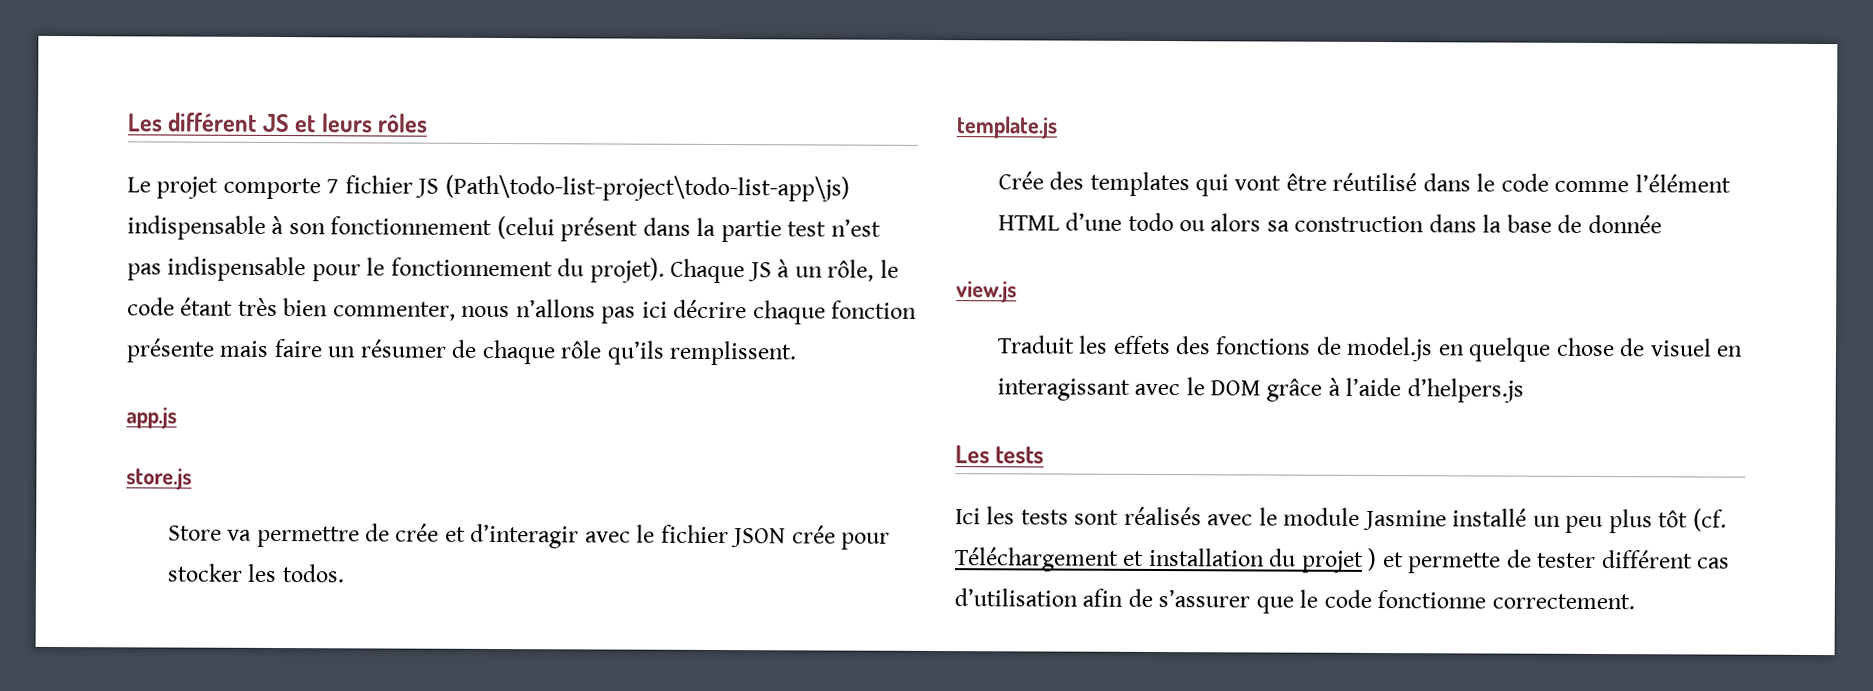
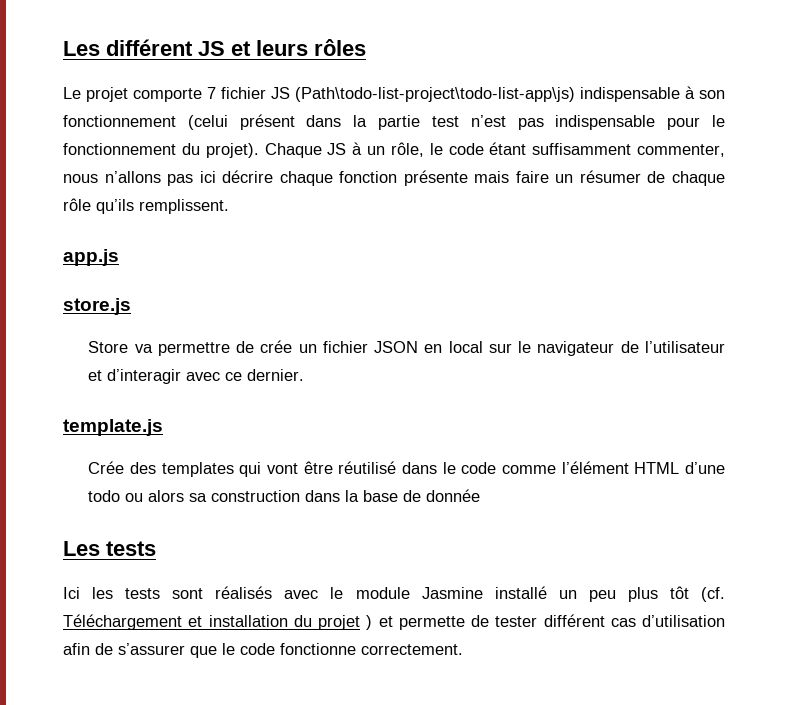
[237,297,329,317] très bien -> [532,143,632,155] suffisamment
[444,523,891,550] [166,563,345,583] et d’interagir avec le fichier JSON crée pour stocker les todos. -> [298,341,725,356] [88,369,305,384] un fichier JSON en local sur le navigateur de l’utilisateur et d’interagir avec ce dernier.
[956,281,1017,303] [996,335,1744,362] [996,377,1524,403] // view.js // Traduit les effets des fonctions de model.js en quelque chose de visuel en interagissant avec le DOM grâce à l’aide d’helpers.js -> (481, 495) none

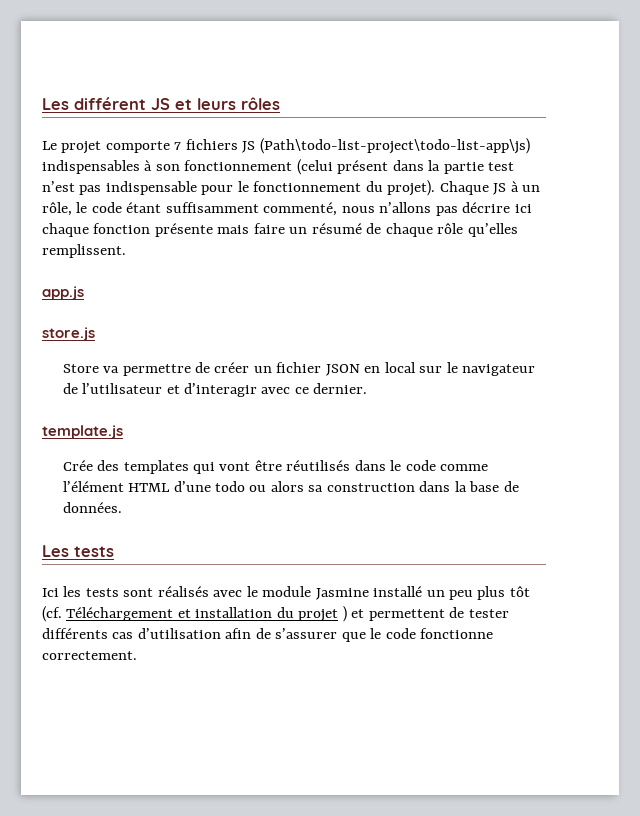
[221,87,266,99] fichier -> [185,139,238,150] fichiers
[580,87,680,102] indispensable -> [42,160,140,174] indispensables
[636,144,725,157] commenter, -> [263,202,338,216] commenté,
[199,170,274,183] ici décrire -> [462,202,532,213] décrire ici
[579,170,641,183] résumer -> [311,223,362,234] résumé
[96,199,134,214] qu’ils -> [467,223,518,237] qu’elles
[260,340,293,353] crée -> [214,362,250,373] créer
[338,461,397,474] réutilisé -> [286,460,351,471] réutilisés
[426,489,481,502] donnée -> [62,502,122,513] données.
[398,616,465,630] permette -> [368,609,445,621] permettent
[543,614,605,627] différent -> [42,628,108,639] différents

